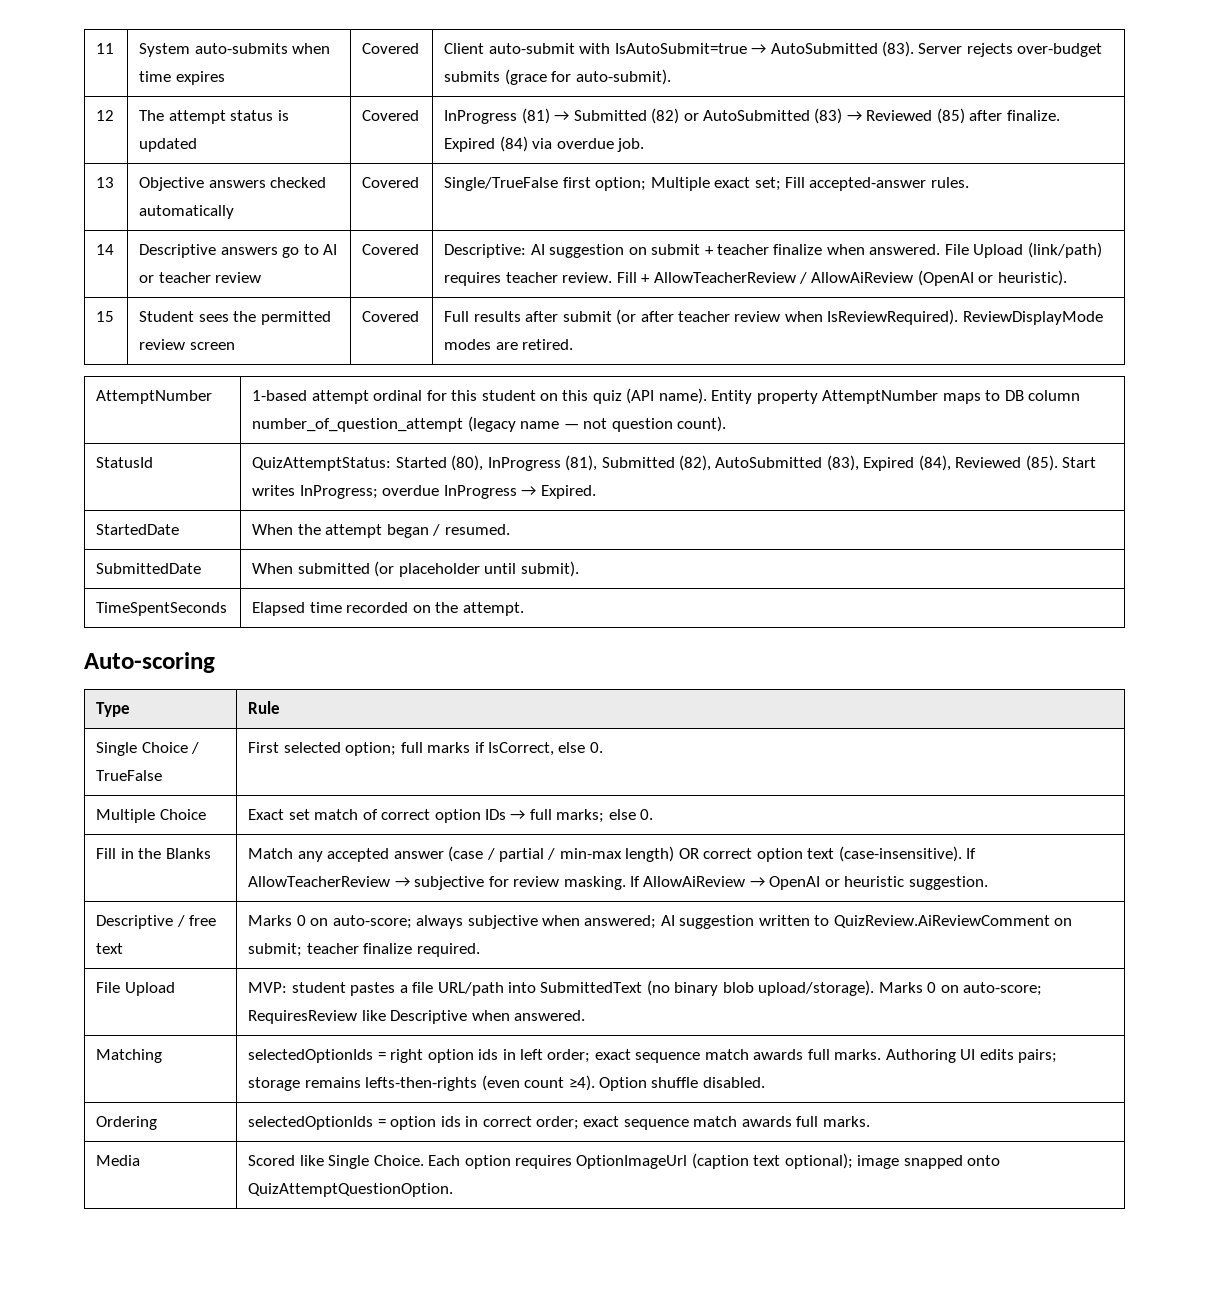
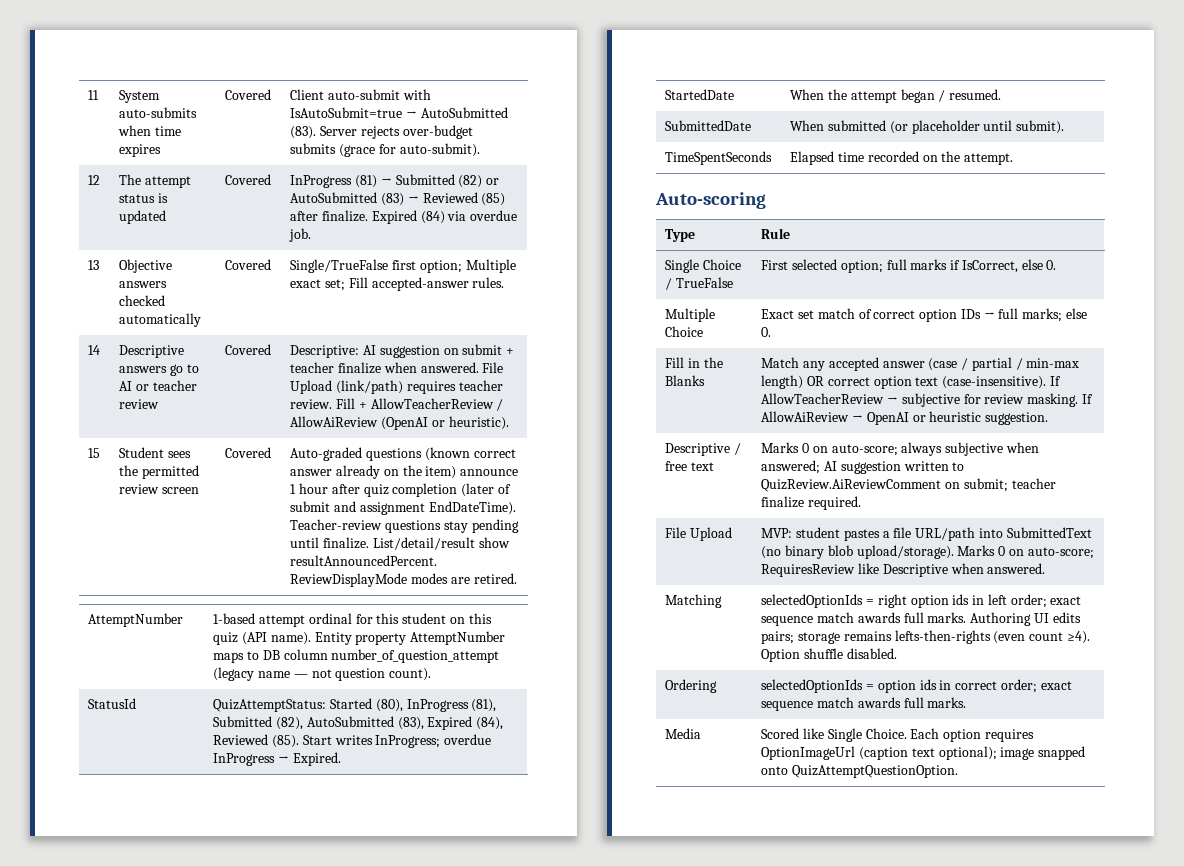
[444,309,959,325] Full results after submit (or after teacher review when IsReviewRequired). -> [290,447,516,461] [290,465,519,479] [290,483,511,497] [290,501,516,515] [290,519,519,533] [290,537,510,550] [290,555,438,566] Auto-graded questions (known correct answer already on the item) announce 1 hour after quiz completion (later of submit and assignment EndDateTime). Teacher-review questions stay pending until finalize. List/detail/result show resultAnnouncedPercent.

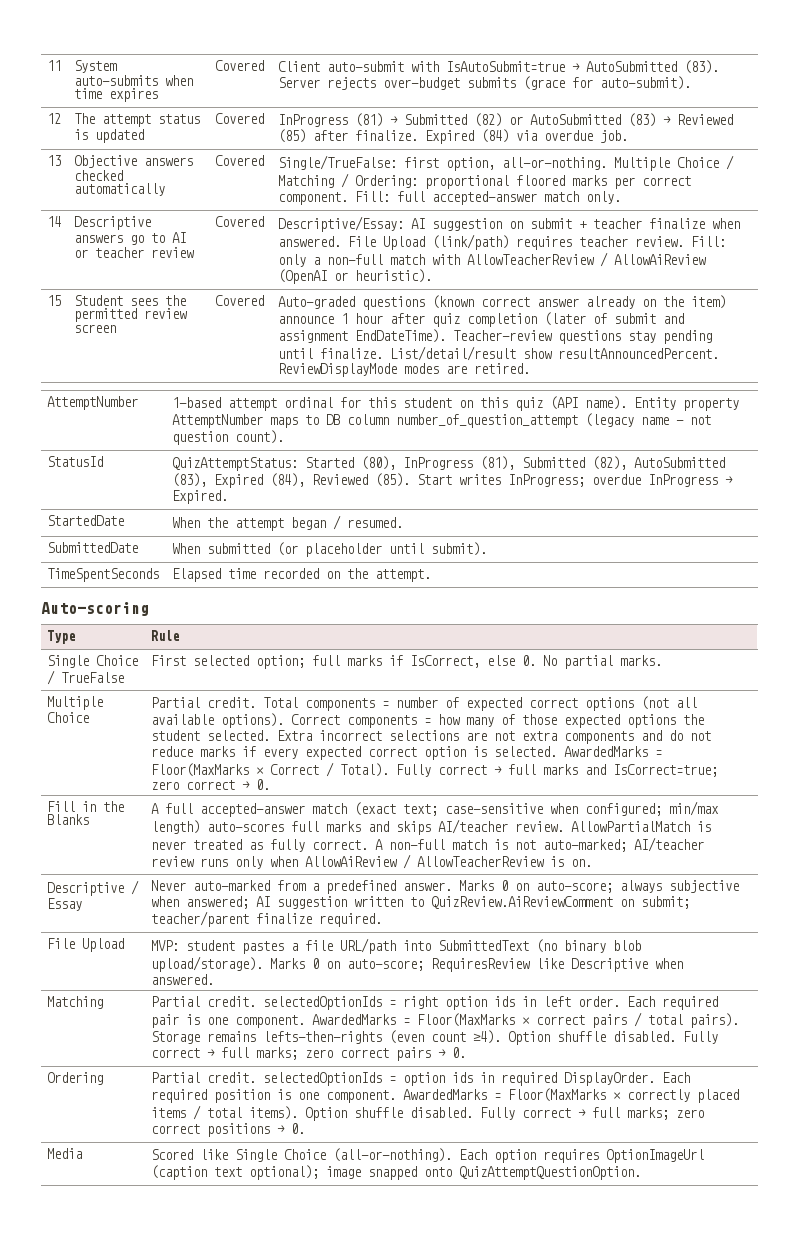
[290,259,516,273] [290,277,505,291] Single/TrueFalse first option; Multiple exact set; Fill accepted-answer rules. -> [278,155,735,171] [278,173,692,189] [278,191,622,205] Single/TrueFalse: first option, all-or-nothing. Multiple Choice / Matching / Ordering: proportional floored marks per correct component. Fill: full accepted-answer match only.
[290,345,360,358] Descriptive: -> [278,216,405,232] Descriptive/Essay:
[336,398,367,409] Fill + -> [691,236,727,247] [278,254,461,267] Fill: only a non-full match with
(1057, 265) none -> [543,655,663,669] No partial marks.
[761,308,1088,322] Exact set match of correct option IDs → full marks; else -> [151,696,698,711] [151,713,705,728] [151,730,712,744] [151,746,663,760] [151,762,719,777] [151,780,251,790] Partial credit. Total components = number of expected correct options (not all available options). Correct components = how many of those expected options the student selected. Extra incorrect selections are not extra components and do not reduce marks if every expected correct option is selected. AwardedMarks = Floor(MaxMarks × Correct / Total). Fully correct → full marks and IsCorrect=true; zero correct →
[761,357,1080,371] [761,375,1061,389] [761,393,1093,407] [761,411,1049,425] [665,443,742,456] [665,461,715,471] Match any accepted answer (case / partial / min-max length) OR correct option text (case-insensitive). If AllowTeacherReview → subjective for review masking. If AllowAiReview → OpenAI or heuristic suggestion. // Descriptive / free text | -> [151,801,720,817] [151,819,712,835] [151,837,705,852] [151,854,593,869] [47,880,140,896] [47,898,83,911] [151,880,453,894] A full accepted-answer match (exact text; case-sensitive when configured; min/max length) auto-scores full marks and skips AI/teacher review. AllowPartialMatch is never treated as fully correct. A non-full match is not auto-marked; AI/teacher review runs only when AllowAiReview / AllowTeacherReview is on. // Descriptive / Essay | Never auto-marked from a predefined answer.
[1011,478,1056,489] teacher -> [151,911,250,927] teacher/parent
(723, 601) none -> [151,996,257,1007] Partial credit.
[1010,594,1082,608] [761,612,1081,626] [761,631,841,644] order; exact sequence match awards full marks. Authoring UI edits pairs; storage -> [578,996,719,1010] [151,1012,740,1028] [151,1031,201,1044] order. Each required pair is one component. AwardedMarks = Floor(MaxMarks × correct pairs / total pairs). Storage
(897, 653) none -> [683,1031,719,1044] [151,1047,467,1061] Fully correct → full marks; zero correct pairs → 0.
(718, 686) none -> [151,1072,257,1083] Partial credit.
[955,679,1072,693] [761,697,967,711] correct order; exact sequence match awards full marks. -> [501,1072,691,1086] [151,1088,740,1103] [151,1105,705,1121] [151,1123,306,1137] required DisplayOrder. Each required position is one component. AwardedMarks = Floor(MaxMarks × correctly placed items / total items). Option shuffle disabled. Fully correct → full marks; zero correct positions → 0.
[865,728,907,739] Choice. -> [284,1148,453,1162] Choice (all-or-nothing).

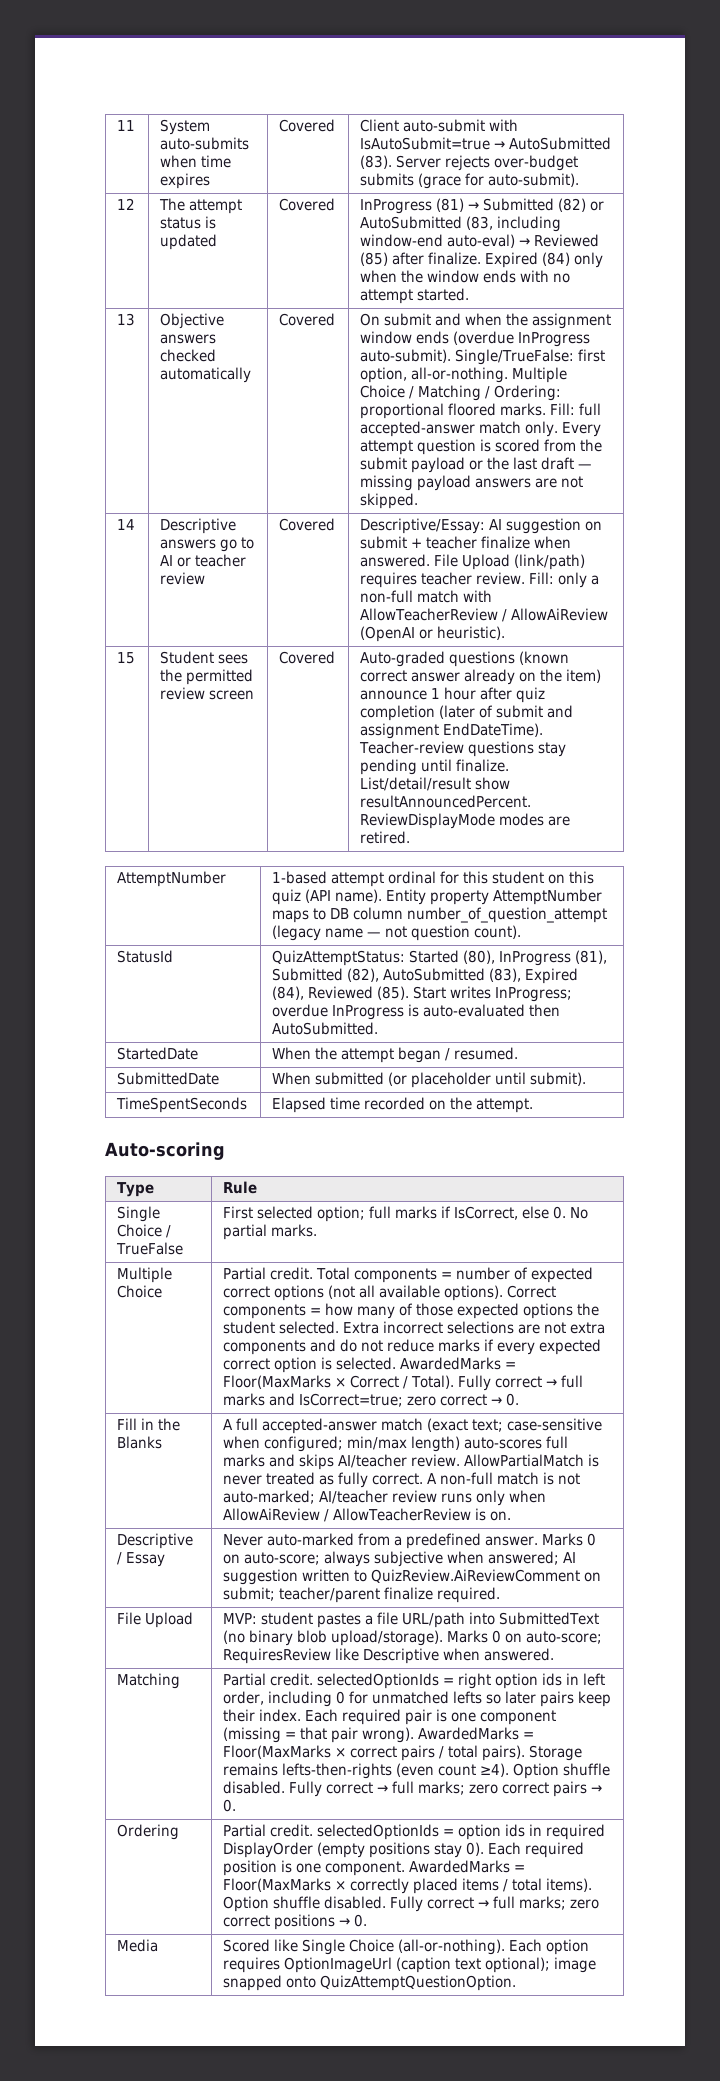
[628,113,657,127] (83) -> [466,216,562,232] [360,234,516,248] (83, including window-end auto-eval)
[516,130,629,143] via overdue job. -> [574,252,604,268] [360,270,571,283] [360,288,470,304] only when the window ends with no attempt started.
(265, 160) none -> [360,313,612,329] [360,331,591,347] [360,349,452,363] On submit and when the assignment window ends (overdue InProgress auto-submit).
[572,175,692,189] [278,192,349,205] marks per correct component. -> [500,403,547,416] marks.
(622, 197) none -> [562,422,602,437] [360,439,603,455] [360,457,593,473] [360,475,584,491] [360,493,419,509] Every attempt question is scored from the submit payload or the last draft — missing payload answers are not skipped.
[725,476,734,485] [172,490,229,504] → Expired. -> [408,1004,561,1017] [272,1022,379,1035] is auto-evaluated then AutoSubmitted.
[578,996,621,1007] order. -> [223,1691,612,1707] [223,1709,302,1722] order, including 0 for unmatched lefts so later pairs keep their index.
[235,1015,306,1028] component. -> [480,1710,557,1725] [223,1727,415,1743] component (missing = that pair wrong).
[564,1072,656,1086] DisplayOrder. -> [223,1842,485,1858] DisplayOrder (empty positions stay 0).

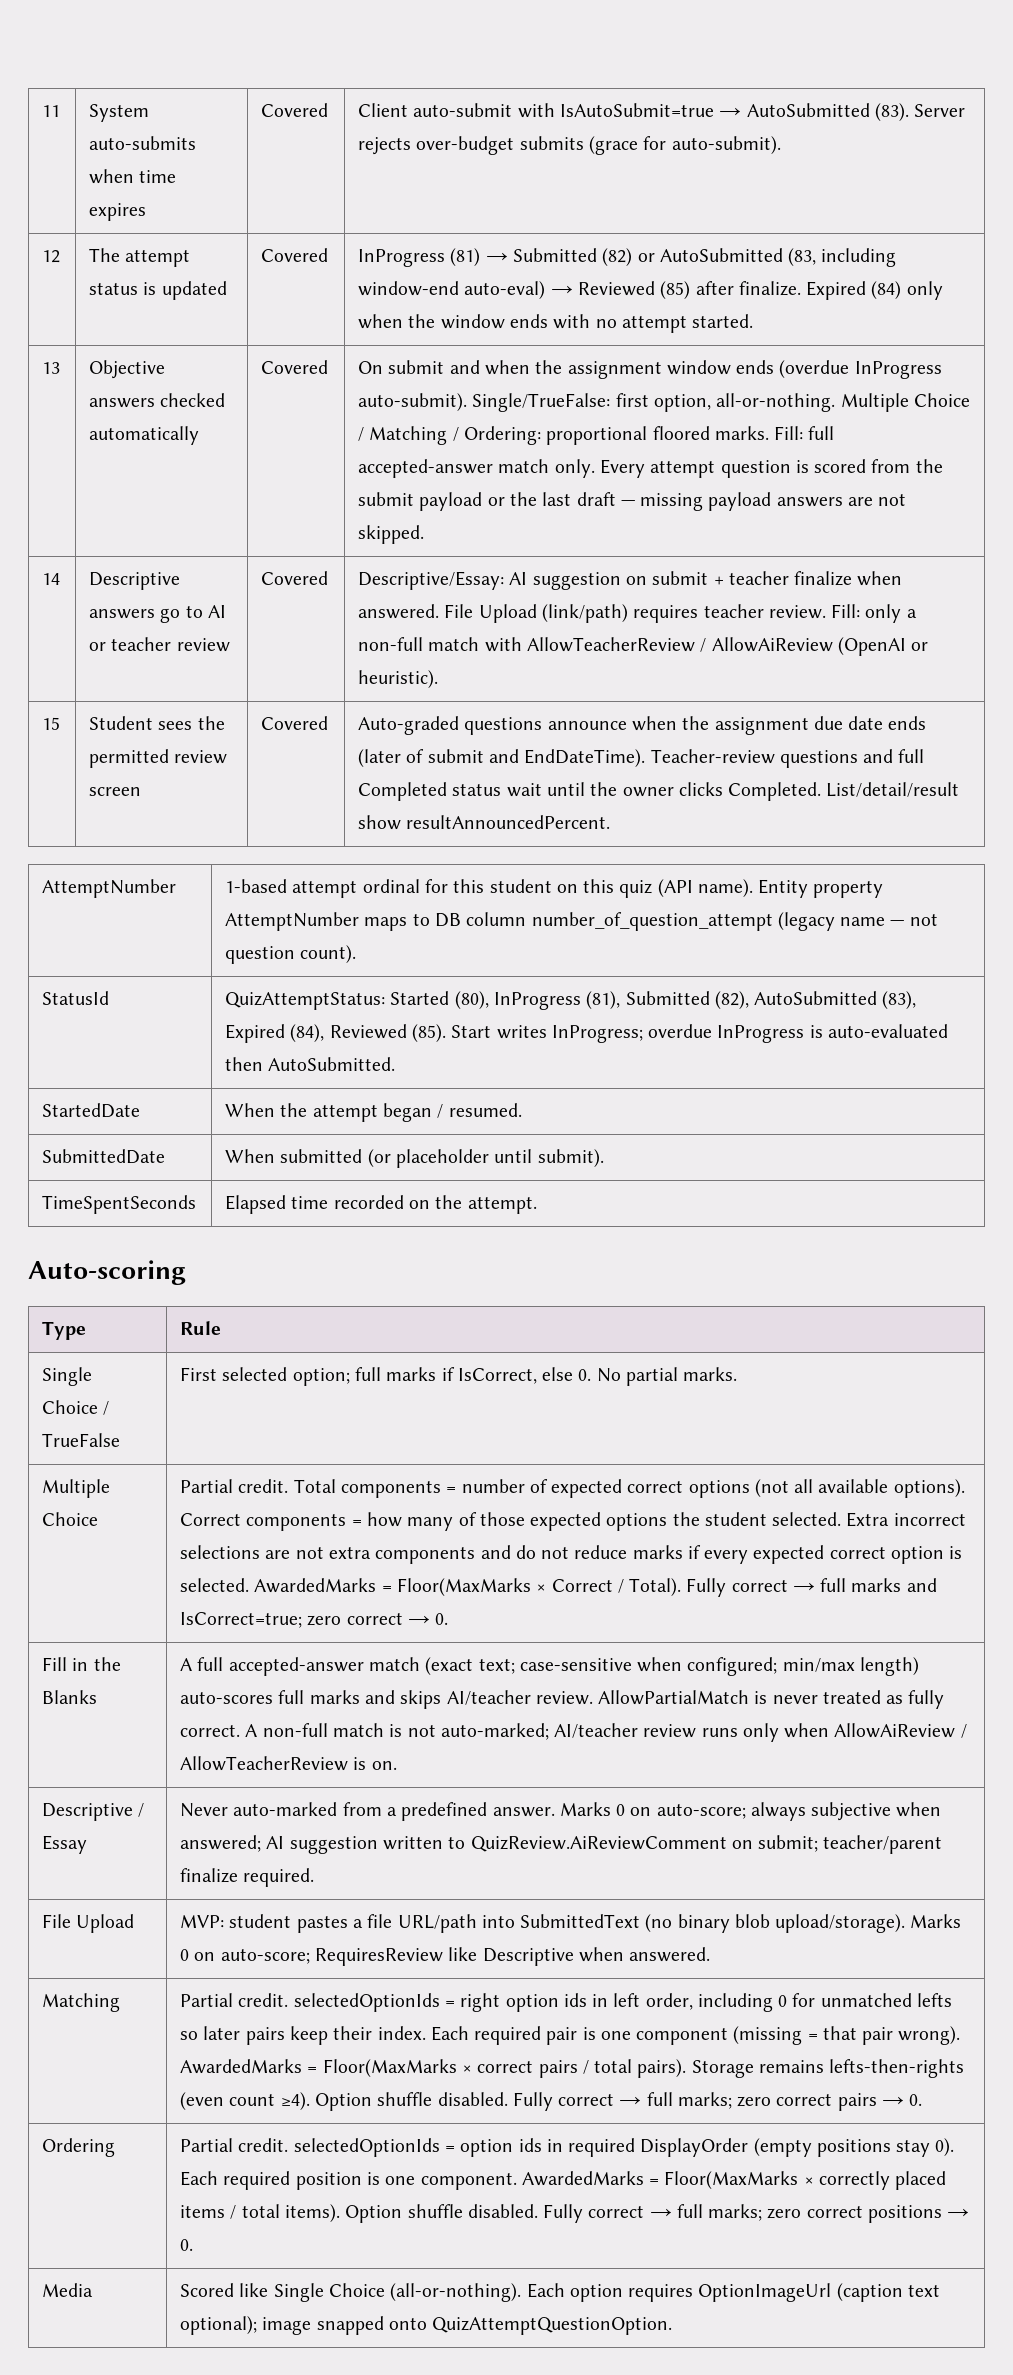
[519,651,570,665] [360,669,602,685] [360,687,546,703] [360,705,436,721] (known correct answer already on the item) announce 1 hour after quiz completion -> [547,716,927,735] announce when the assignment due date ends
[360,723,440,739] assignment -> (520, 756) none
[538,742,567,757] [360,759,510,775] stay pending until finalize. -> [863,749,925,763] [358,782,822,801] and full Completed status wait until the owner clicks Completed.
[360,813,571,829] [360,831,411,844] ReviewDisplayMode modes are retired. -> (611, 822) none

